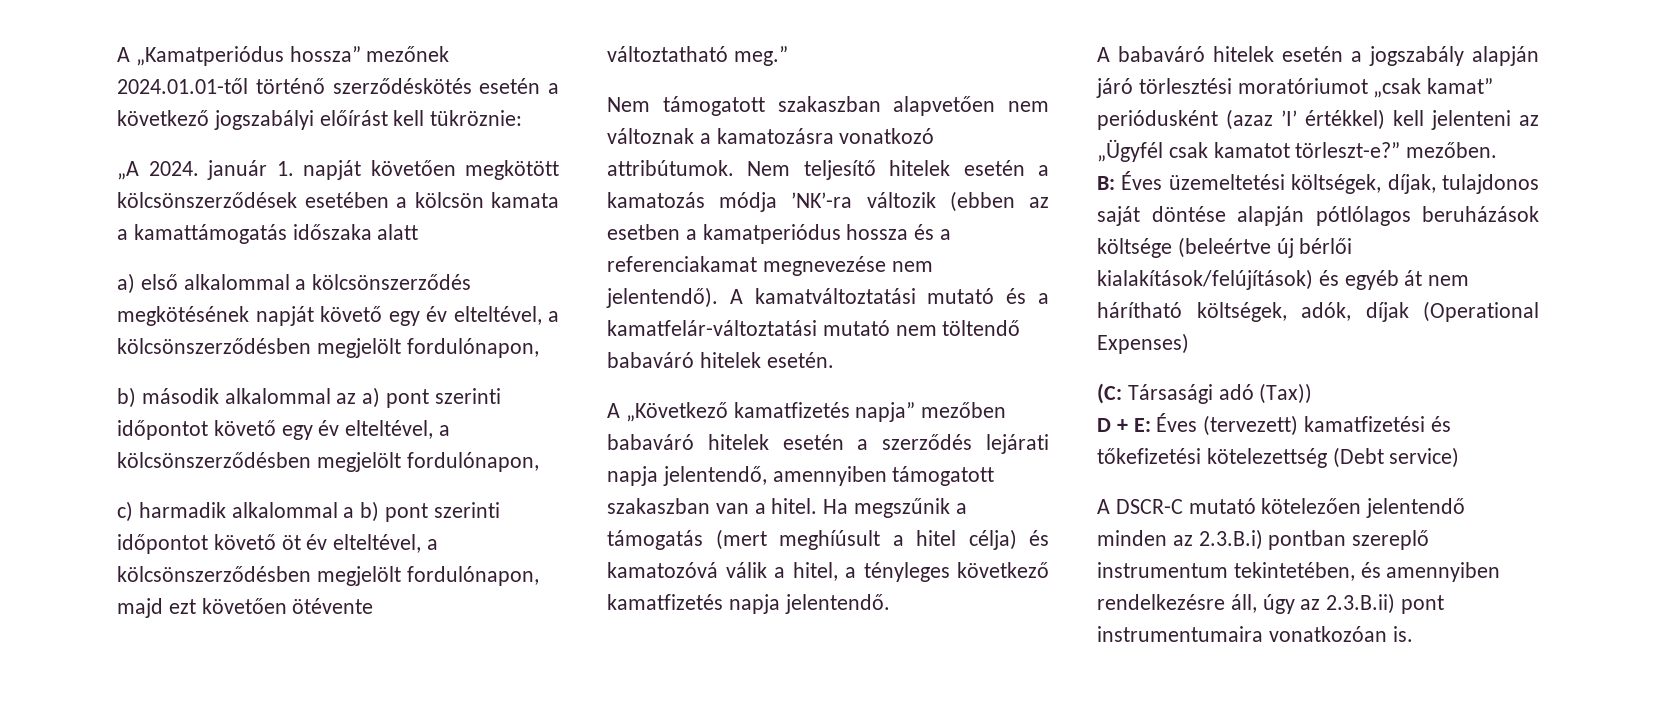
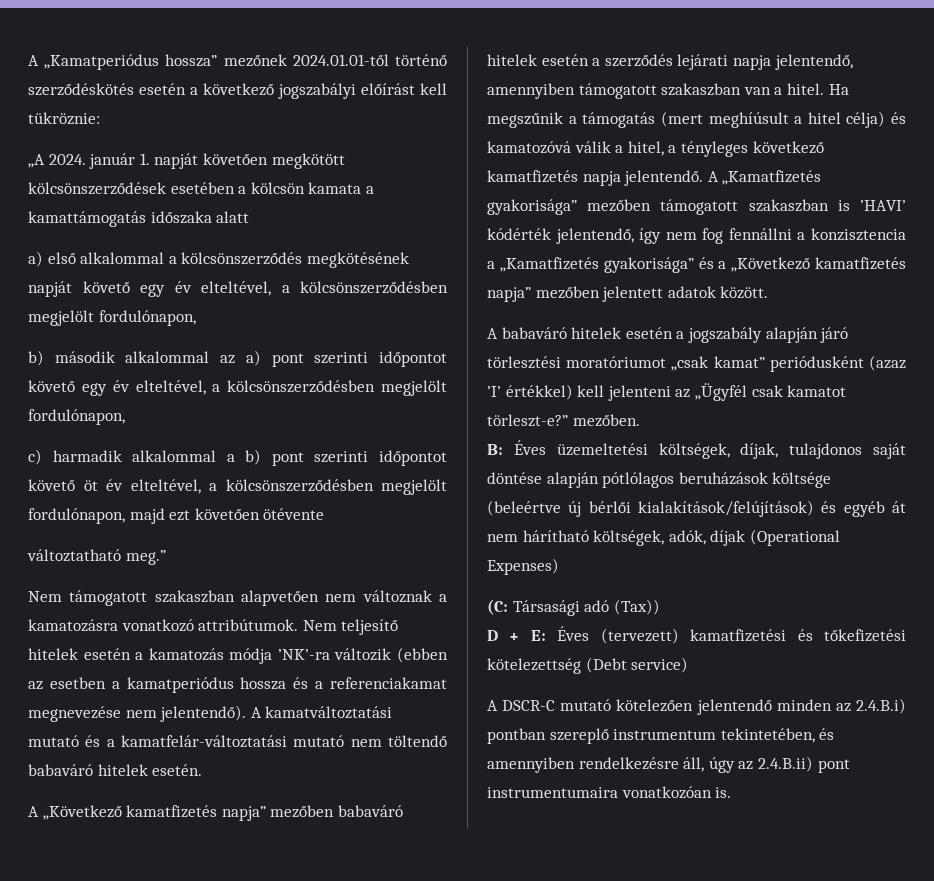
(890, 604) none -> [707,170,822,185] [487,199,906,215] [487,228,906,244] [487,257,906,273] [487,286,769,302] A „Kamatfizetés gyakorisága” mezőben támogatott szakaszban is ’HAVI’ kódérték jelentendő, így nem fog fennállni a konzisztencia a „Kamatfizetés gyakorisága” és a „Következő kamatfizetés napja” mezőben jelentett adatok között.
[1198,529,1263,550] 2.3.B.i) -> [856,698,906,714] 2.4.B.i)
[1326,593,1396,614] 2.3.B.ii) -> [757,756,813,772] 2.4.B.ii)

